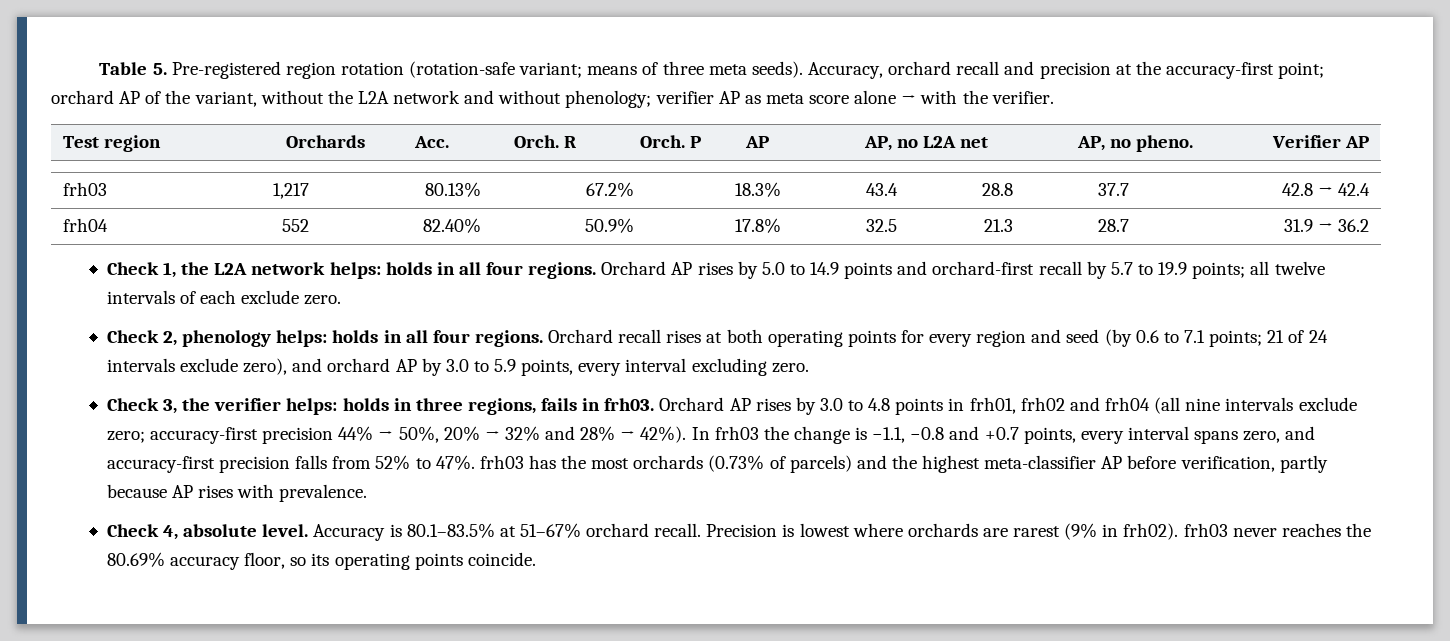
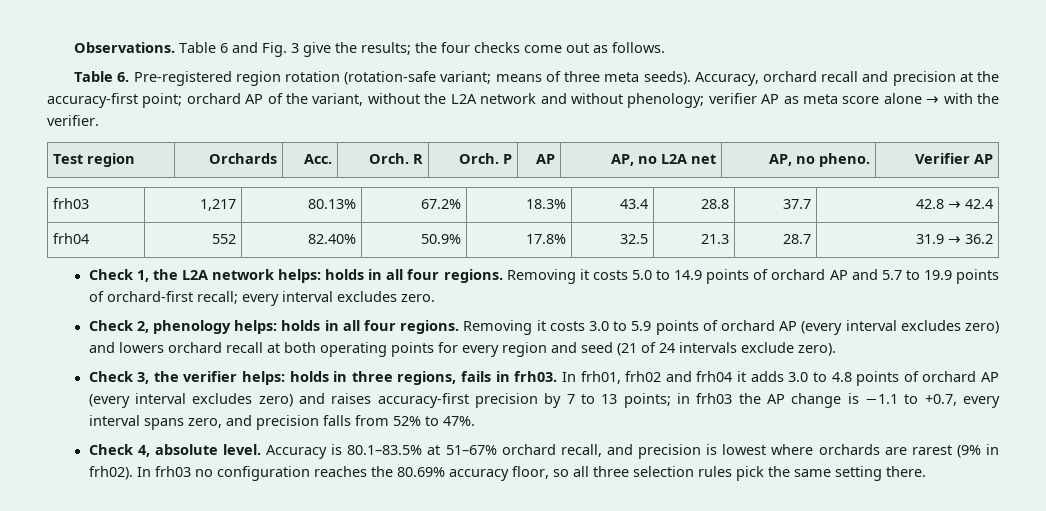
[99,62,167,75] Table 5. -> [74,42,666,57] [74,71,130,82] Observations. Table 6 and Fig. 3 give the results; the four checks come out as follows. // Table 6.
[601,261,1325,279] [106,290,300,304] Orchard AP rises by 5.0 to 14.9 points and orchard-first recall by 5.7 to 19.9 points; all twelve intervals of each exclude -> [506,269,999,284] [88,291,397,306] Removing it costs 5.0 to 14.9 points of orchard AP and 5.7 to 19.9 points of orchard-first recall; every interval excludes
[548,329,702,343] Orchard recall rises -> [463,320,999,335] [88,342,263,353] Removing it costs 3.0 to 5.9 points of orchard AP (every interval excludes zero) and lowers orchard recall
[1104,329,1328,347] [106,358,809,376] (by 0.6 to 7.1 points; 21 of 24 intervals exclude zero), and orchard AP by 3.0 to 5.9 points, every interval excluding zero. -> [616,342,836,356] (21 of 24 intervals exclude zero).
[659,397,1357,415] [106,426,710,444] Orchard AP rises by 3.0 to 4.8 points in frh01, frh02 and frh04 (all nine intervals exclude zero; accuracy-first precision 44% → 50%, 20% → 32% and 28% → 42%). In -> [561,371,999,386] [88,393,690,408] In frh01, frh02 and frh04 it adds 3.0 to 4.8 points of orchard AP (every interval excludes zero) and raises accuracy-first precision by 7 to 13 points; in
(789, 433) none -> [766,394,785,404] AP
[872,426,1076,444] −1.1, −0.8 and +0.7 points, -> [864,394,957,406] −1.1 to +0.7,
[106,456,215,473] accuracy-first -> (252, 420) none
[479,455,1328,473] [106,484,368,502] frh03 has the most orchards (0.73% of parcels) and the highest meta-classifier AP before verification, partly because AP rises with prevalence. -> (475, 421) none
[654,523,778,537] recall. Precision -> [560,444,702,459] recall, and precision
[1183,523,1277,537] frh03 never -> [136,466,310,481] In frh03 no configuration
[311,552,536,570] its operating points coincide. -> [572,466,926,481] all three selection rules pick the same setting there.

